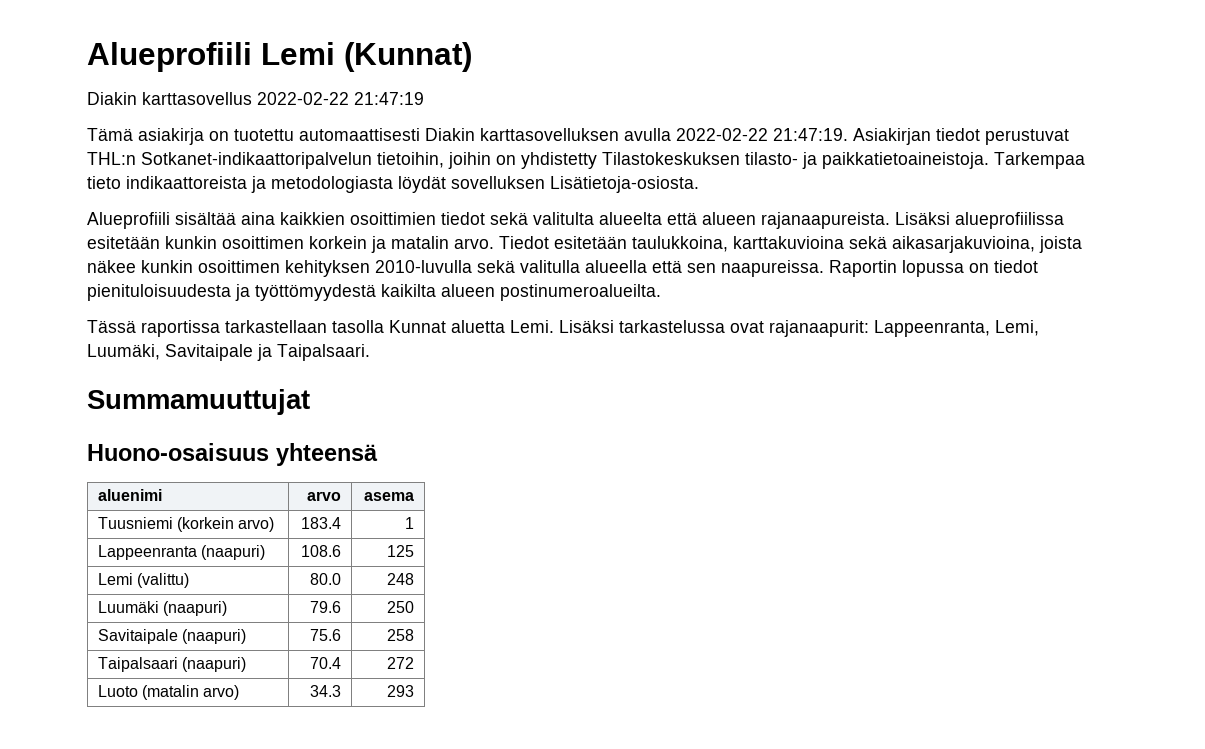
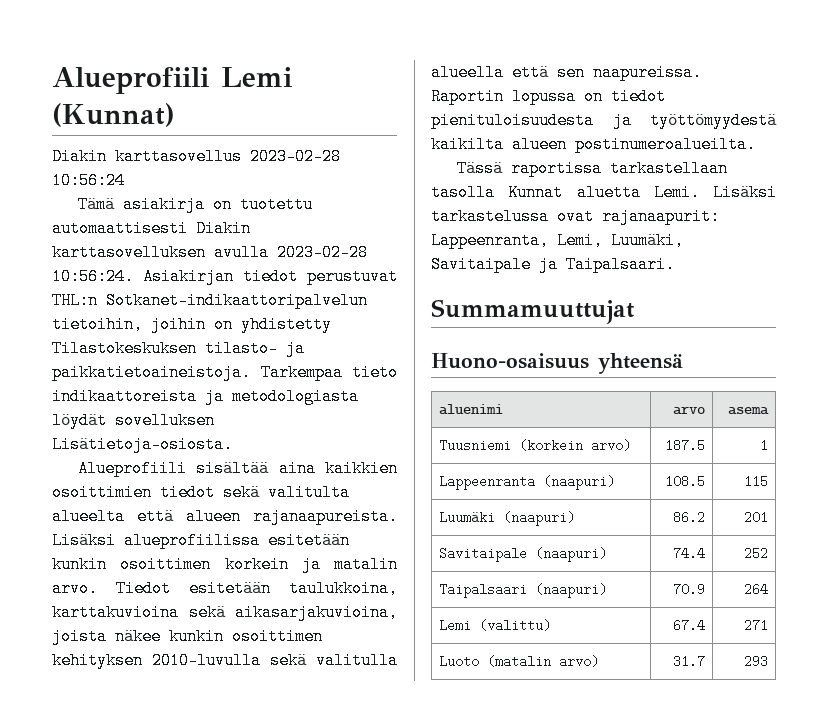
[257,92,424,105] 2022-02-22 21:47:19 -> [250,148,341,165] [52,172,125,189] 2023-02-28 10:56:24
[676,128,848,141] 2022-02-22 21:47:19. -> [277,244,368,261] [52,268,134,285] 2023-02-28 10:56:24.
[301,517,342,529] 183.4 -> [664,439,705,452] 187.5
[301,545,342,557] [387,545,415,557] [97,573,190,588] [310,573,342,585] [387,573,415,585] [97,601,228,616] [310,601,342,613] [387,601,415,613] [97,629,247,644] [310,629,342,641] [387,629,415,641] [97,657,247,672] [310,657,342,669] [387,657,415,669] 108.6 | 125 // Lemi (valittu) | 80.0 | 248 // Luumäki (naapuri) | 79.6 | 250 // Savitaipale (naapuri) | 75.6 | 258 // Taipalsaari (naapuri) | 70.4 | 272 -> [664,475,705,488] [743,475,768,488] [439,511,576,526] [672,511,705,524] [743,511,768,524] [439,547,608,562] [672,547,705,560] [743,547,768,560] [439,583,608,598] [672,583,705,596] [743,583,768,596] [439,619,552,632] [672,619,705,632] [743,619,768,632] 108.5 | 115 // Luumäki (naapuri) | 86.2 | 201 // Savitaipale (naapuri) | 74.4 | 252 // Taipalsaari (naapuri) | 70.9 | 264 // Lemi (valittu) | 67.4 | 271
[310,685,342,697] 34.3 -> [672,655,705,668] 31.7

